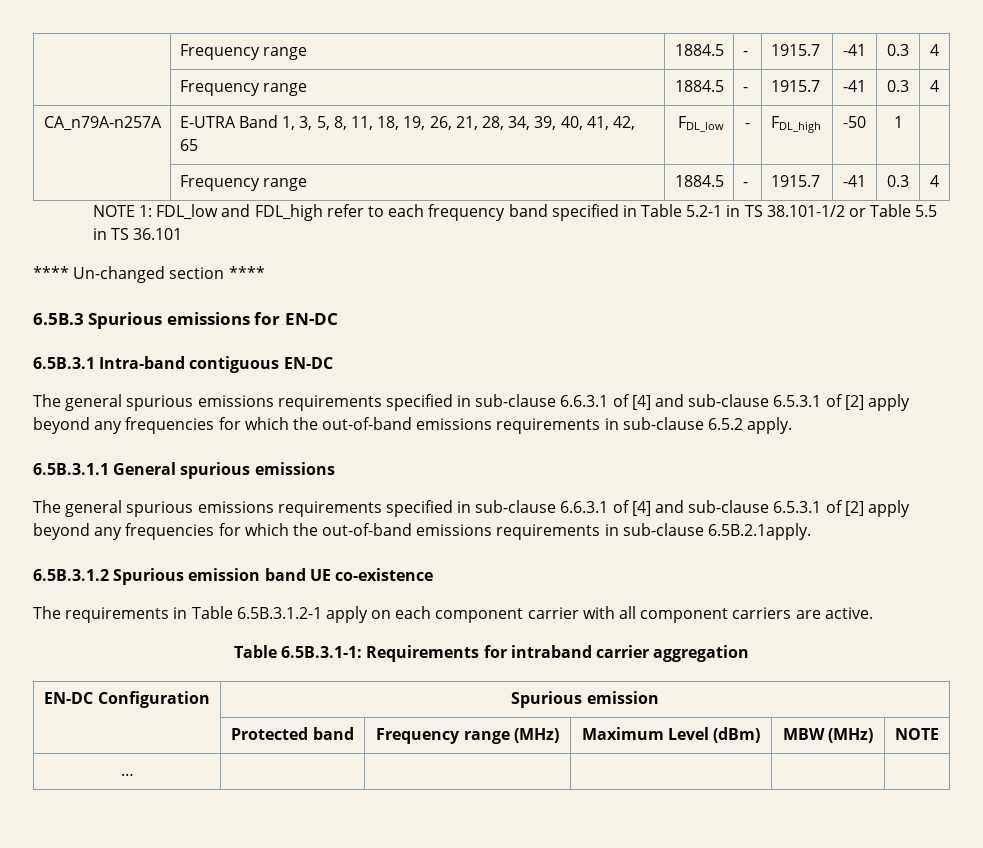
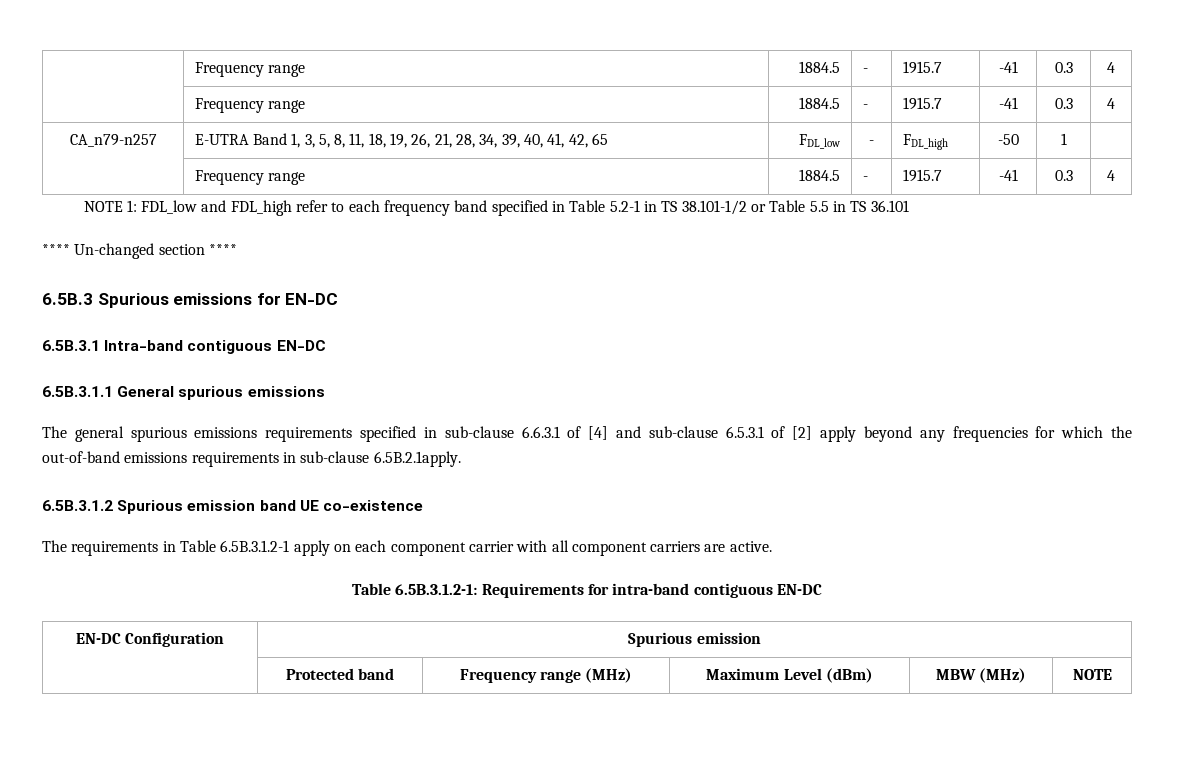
[43,116,162,131] CA_n79A-n257A -> [69,134,157,147] CA_n79-n257
[33,394,910,411] [33,417,793,434] // The general spurious emissions requirements specified in sub-clause 6.6.3.1 of [4] and sub-clause 6.5.3.1 of [2] apply beyond any frequencies for which the out-of-band emissions requirements in sub-clause 6.5.2 apply. -> (326, 345) none
[281,646,363,658] 6.5B.3.1-1: -> [395,584,478,595] 6.5B.3.1.2-1:
[510,645,750,662] intraband carrier aggregation -> [612,583,822,598] intra-band contiguous EN-DC
[120,773,134,776] // … | | | | | -> (1112, 674) none

